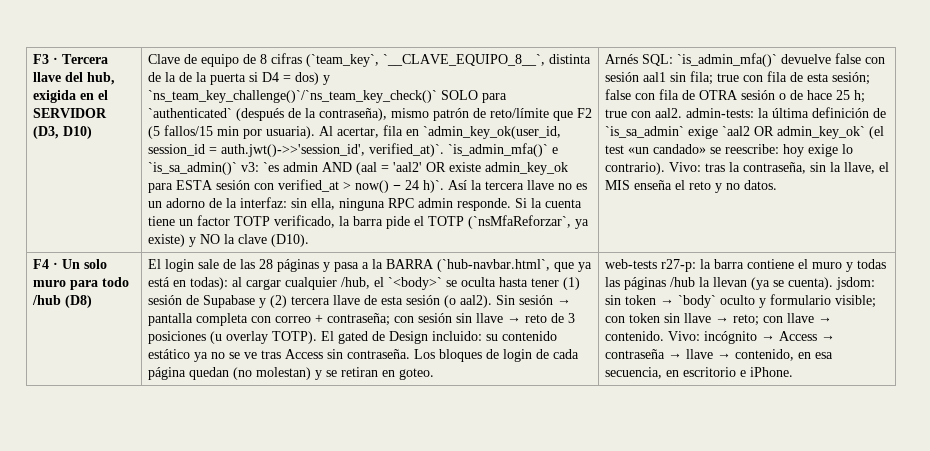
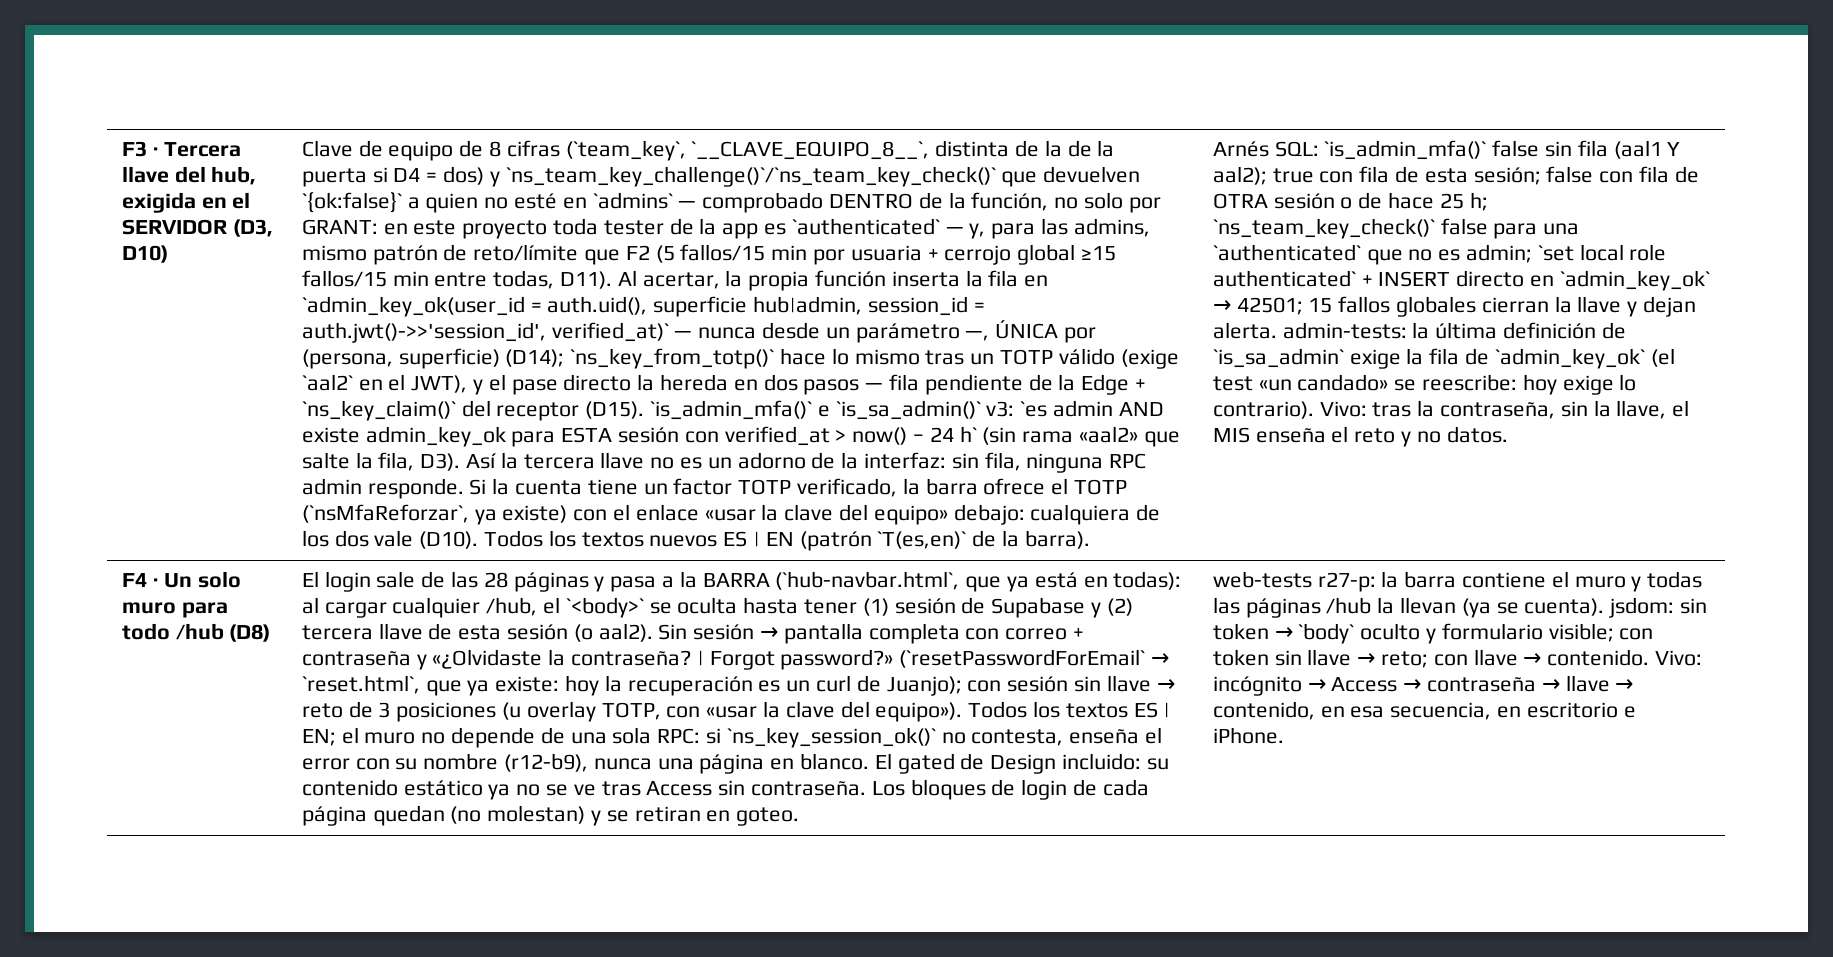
[440,90,507,103] [147,108,387,121] SOLO para `authenticated` (después de la contraseña), -> [1001,166,1141,187] [301,192,1161,213] [301,218,1150,239] que devuelven `{ok:false}` a quien no esté en `admins` — comprobado DENTRO de la función, no solo por GRANT: en este proyecto toda tester de la app es `authenticated` — y, para las admins,
[265,125,561,139] [147,143,444,157] usuaria). Al acertar, fila en `admin_key_ok(user_id, session_id = auth.jwt()->>'session_id', verified_at)`. -> [850,244,1116,265] [301,270,1049,291] [301,296,985,317] [301,320,1096,343] [301,348,1179,369] [301,374,1147,395] [301,400,645,421] usuaria + cerrojo global ≥15 fallos/15 min entre todas, D11). Al acertar, la propia función inserta la fila en `admin_key_ok(user_id = auth.uid(), superficie hub|admin, session_id = auth.jwt()->>'session_id', verified_at)` — nunca desde un parámetro —, ÚNICA por (persona, superficie) (D14); `ns_key_from_totp()` hace lo mismo tras un TOTP válido (exige `aal2` en el JWT), y el pase directo la hereda en dos pasos — fila pendiente de la Edge + `ns_key_claim()` del receptor (D15).
[355,162,446,175] (aal = 'aal2' OR -> (1164, 409) none
[422,180,444,193] h)`. -> [959,426,1180,447] [301,452,461,471] h` (sin rama «aal2» que salte la fila, D3).
[310,198,335,210] ella, -> [984,452,1021,471] fila,
[385,216,410,229] pide -> [983,478,1046,495] ofrece
[188,234,309,247] [604,53,885,67] [604,71,713,85] y NO la clave (D10). | Arnés SQL: `is_admin_mfa()` devuelve false con sesión aal1 sin fila; -> [573,504,1161,525] [301,530,1090,551] [1212,140,1681,160] [1212,166,1267,185] con el enlace «usar la clave del equipo» debajo: cualquiera de los dos vale (D10). Todos los textos nuevos ES | EN (patrón `T(es,en)` de la barra). | Arnés SQL: `is_admin_mfa()` false sin fila (aal1 Y aal2);
[604,108,682,118] true con aal2. -> [1212,218,1580,239] [1212,244,1667,265] [1212,270,1710,291] [1212,296,1696,317] [1212,322,1277,339] `ns_team_key_check()` false para una `authenticated` que no es admin; `set local role authenticated` + INSERT directo en `admin_key_ok` → 42501; 15 fallos globales cierran la llave y dejan alerta.
[721,126,865,139] `aal2 OR admin_key_ok` -> [1406,348,1645,369] la fila de `admin_key_ok`
[326,313,390,326] contraseña; -> [301,649,1169,670] [301,675,962,696] contraseña y «¿Olvidaste la contraseña? | Forgot password?» (`resetPasswordForEmail` → `reset.html`, que ya existe: hoy la recuperación es un curl de Juanjo);
[271,331,317,344] TOTP). -> [601,701,1171,722] [301,727,1162,748] [301,753,869,774] TOTP, con «usar la clave del equipo»). Todos los textos ES | EN; el muro no depende de una sola RPC: si `ns_key_session_ok()` no contesta, enseña el error con su nombre (r12-b9), nunca una página en blanco.

